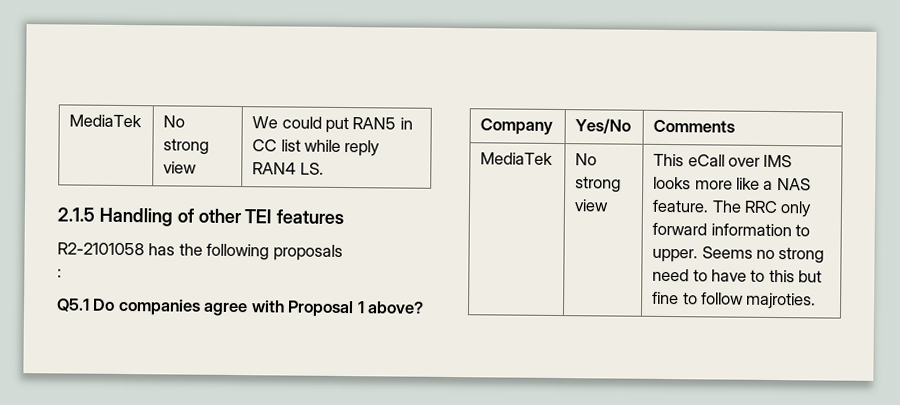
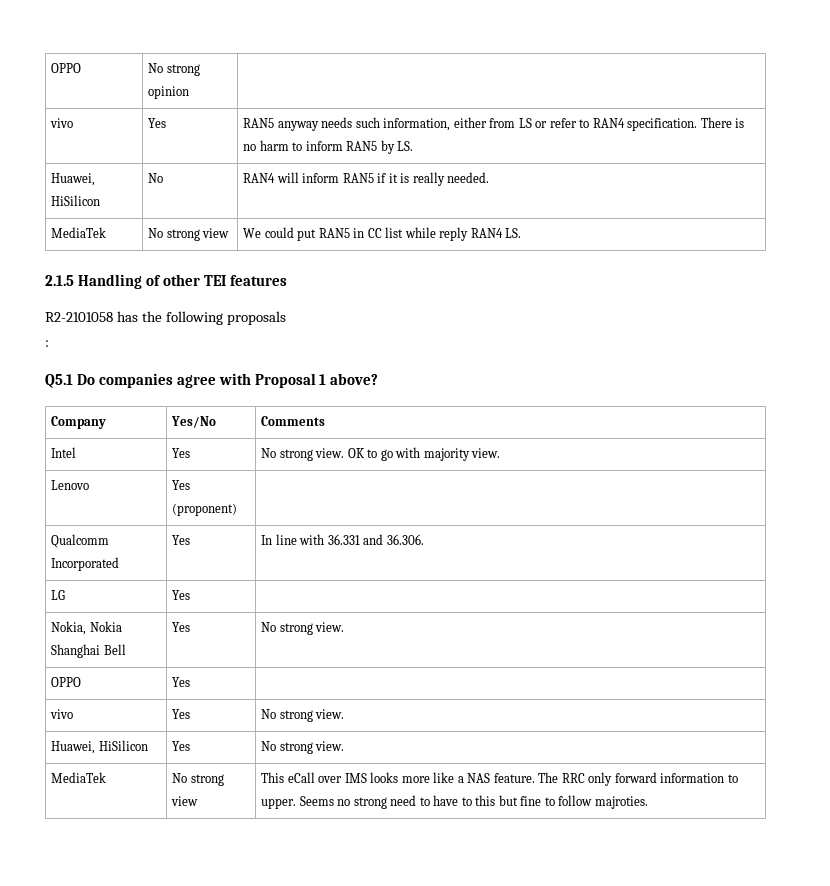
(69, 121) none -> [51,63,82,73] [148,63,200,76] [148,86,190,99] [50,118,74,128] [148,118,167,128] [243,117,745,131] [243,140,414,154] [51,173,96,186] [51,195,101,206] [148,173,164,183] [243,172,490,186] OPPO | No strong opinion | // vivo | Yes | RAN5 anyway needs such information, either from LS or refer to RAN4 specification. There is no harm to inform RAN5 by LS. // Huawei, HiSilicon | No | RAN4 will inform RAN5 if it is really needed. //
(736, 126) none -> [51,447,77,458] [172,448,191,458] [261,447,501,461] [51,480,90,490] [172,480,191,490] [172,503,238,516] [51,534,110,548] [51,557,120,571] [172,535,191,545] [261,534,424,545] [51,590,66,600] [172,590,191,600] [51,621,122,635] [51,644,126,658] [172,622,191,632] [261,622,345,635] [51,677,82,687] [172,677,191,687] [50,709,74,719] [172,709,191,719] [261,709,345,722] [51,740,148,754] [172,741,191,751] [261,741,345,754] // Intel | Yes | No strong view. OK to go with majority view. // Lenovo | Yes (proponent) | // Qualcomm Incorporated | Yes | In line with 36.331 and 36.306. // LG | Yes | // Nokia, Nokia Shanghai Bell | Yes | No strong view. // OPPO | Yes | // vivo | Yes | No strong view. // Huawei, HiSilicon | Yes | No strong view.

